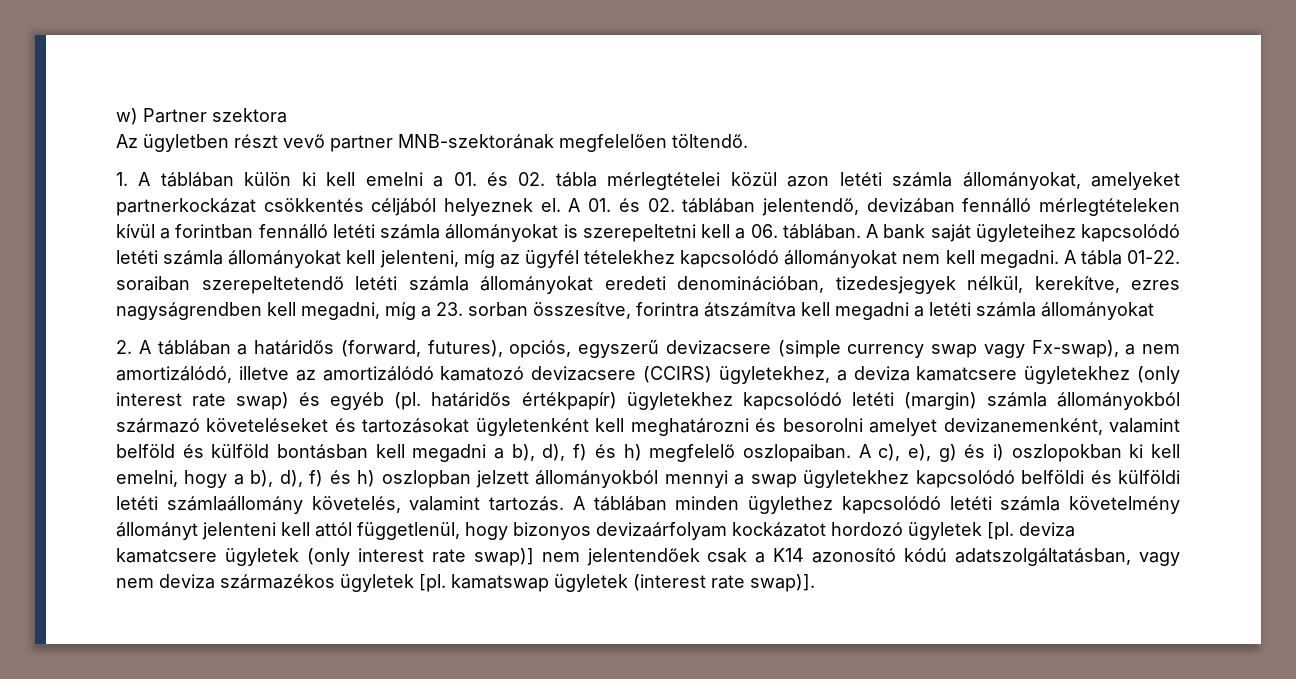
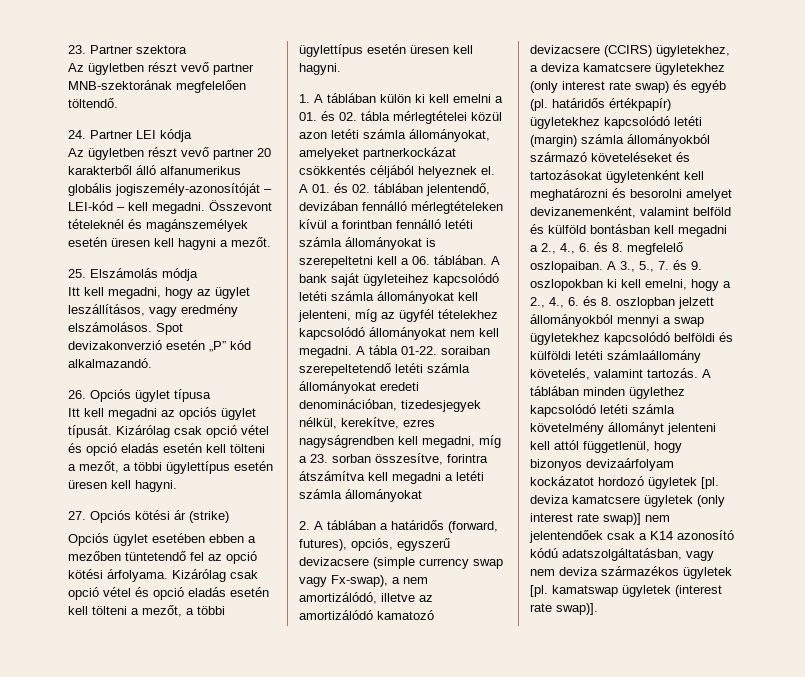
[116,108,138,125] w) -> [68,45,86,54] 23.
(748, 141) none -> [68,129,192,142] [68,147,271,160] [68,165,241,175] [68,183,272,196] [68,200,272,214] [68,219,248,232] [68,237,271,250] [68,268,198,281] [68,287,250,299] [68,304,238,317] [68,322,183,335] [68,340,251,352] [68,358,152,368] [68,389,211,402] [68,407,256,420] [68,425,269,438] [68,443,265,456] [68,461,273,474] [68,480,177,492] [68,510,229,523] [68,533,256,546] [68,551,257,564] [68,569,258,582] [68,587,269,600] [68,605,225,617] [299,44,473,57] [299,63,341,75] // 24. Partner LEI kódja // Az ügyletben részt vevő partner 20 karakterből álló alfanumerikus globális jogiszemély-azonosítóját – LEI-kód – kell megadni. Összevont tételeknél és magánszemélyek esetén üresen kell hagyni a mezőt. // 25. Elszámolás módja // Itt kell megadni, hogy az ügylet leszállításos, vagy eredmény elszámolásos. Spot devizakonverzió esetén „P” kód alkalmazandó. // 26. Opciós ügylet típusa // Itt kell megadni az opciós ügylet típusát. Kizárólag csak opció vétel és opció eladás esetén kell tölteni a mezőt, a többi ügylettípus esetén üresen kell hagyni. // 27. Opciós kötési ár (strike) // Opciós ügylet esetében ebben a mezőben tüntetendő fel az opció kötési árfolyama. Kizárólag csak opció vétel és opció eladás esetén kell tölteni a mezőt, a többi ügylettípus esetén üresen kell hagyni.
[511,444,1004,462] b), d), f) és h) megfelelő oszlopaiban. A c), e), g) és i) -> [541,242,683,255] [530,260,702,273] 2., 4., 6. és 8. megfelelő oszlopaiban. A 3., 5., 7. és 9.
[250,470,376,487] b), d), f) és h) -> [530,296,612,308] 2., 4., 6. és 8.

